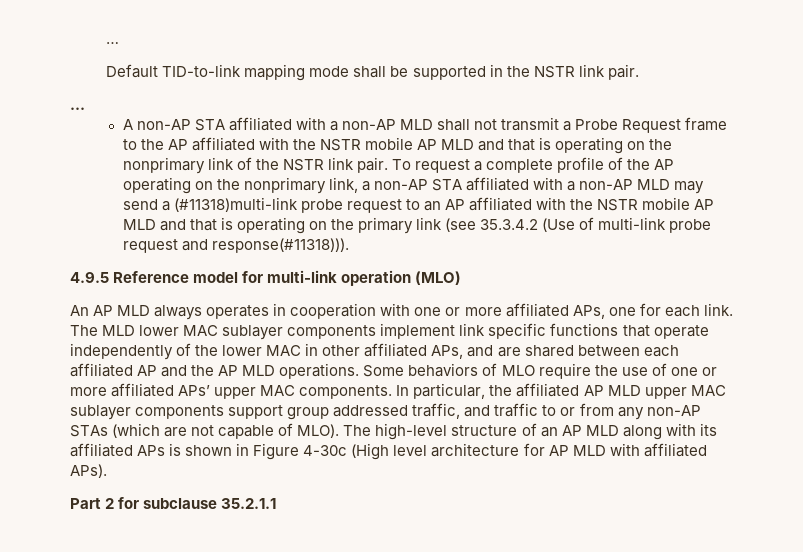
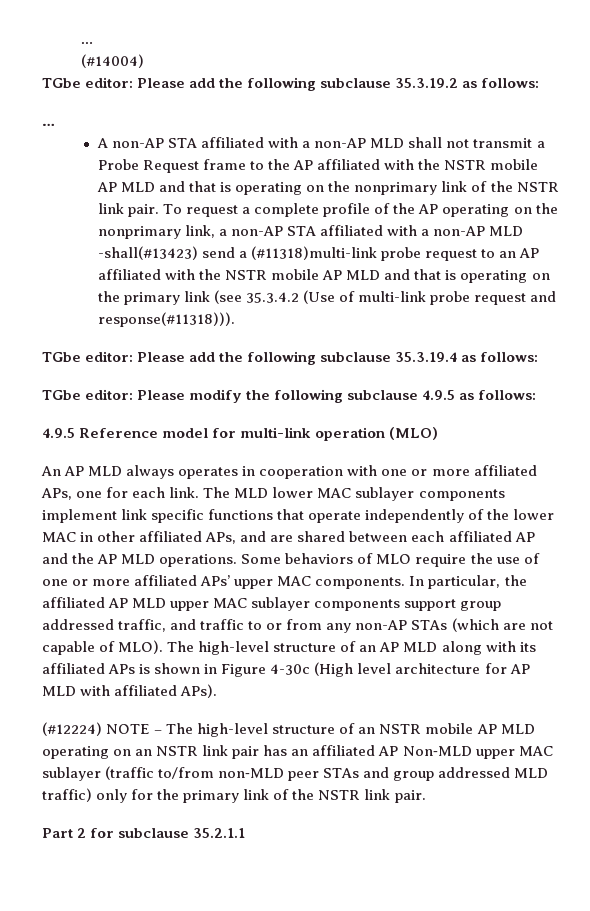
[106,42,120,44] [106,64,639,81] … // Default TID-to-link mapping mode shall be supported in the NSTR link pair. -> [81,42,94,44] [81,54,145,68] [42,77,540,91] … // (#14004) // TGbe editor: Please add the following subclause 35.3.19.2 as follows:
[674,181,705,194] may -> [97,246,198,260] -shall(#13423)
(349, 245) none -> [42,351,539,365] [42,389,537,403] // TGbe editor: Please add the following subclause 35.3.19.4 as follows: // TGbe editor: Please modify the following subclause 4.9.5 as follows:
(107, 471) none -> [42,722,535,737] [42,745,553,759] [42,766,549,781] [42,788,426,803] // (#12224) NOTE – The high-level structure of an NSTR mobile AP MLD operating on an NSTR link pair has an affiliated AP Non‐MLD upper MAC sublayer (traffic to/from non‐MLD peer STAs and group addressed MLD traffic) only for the primary link of the NSTR link pair.

